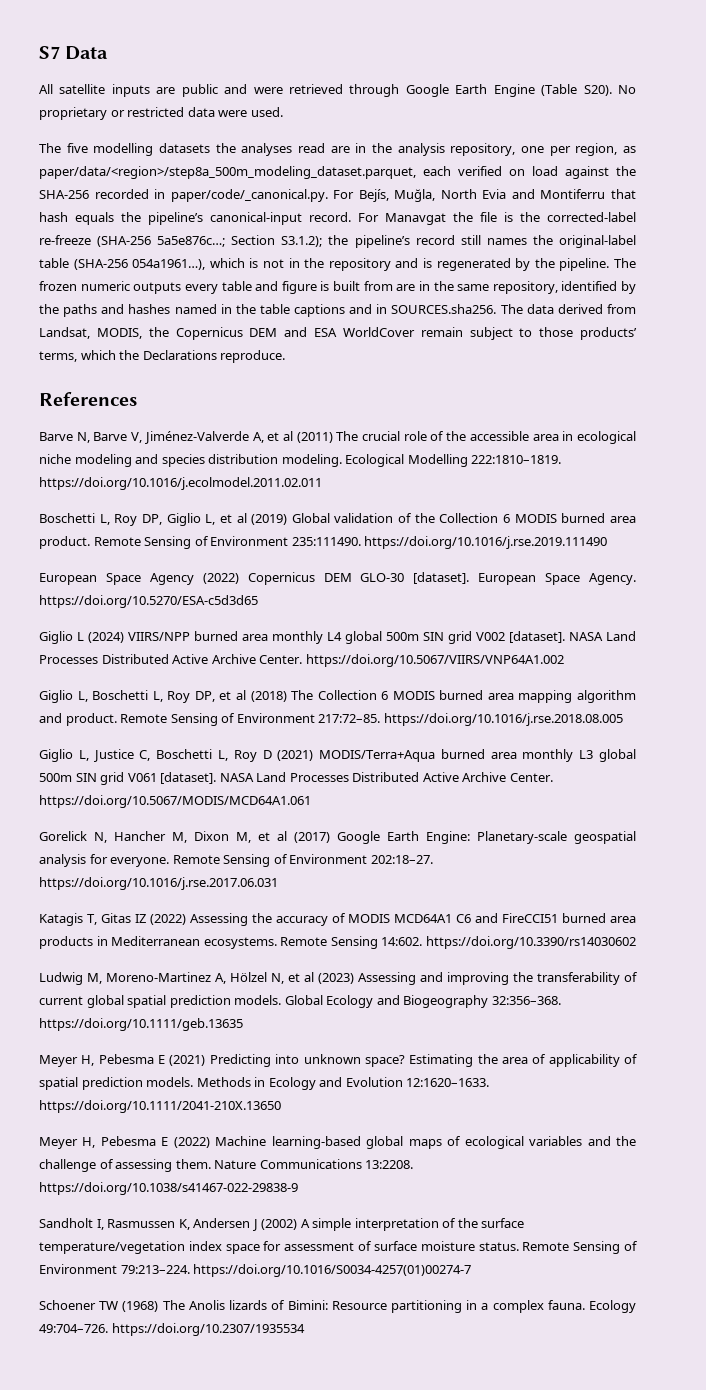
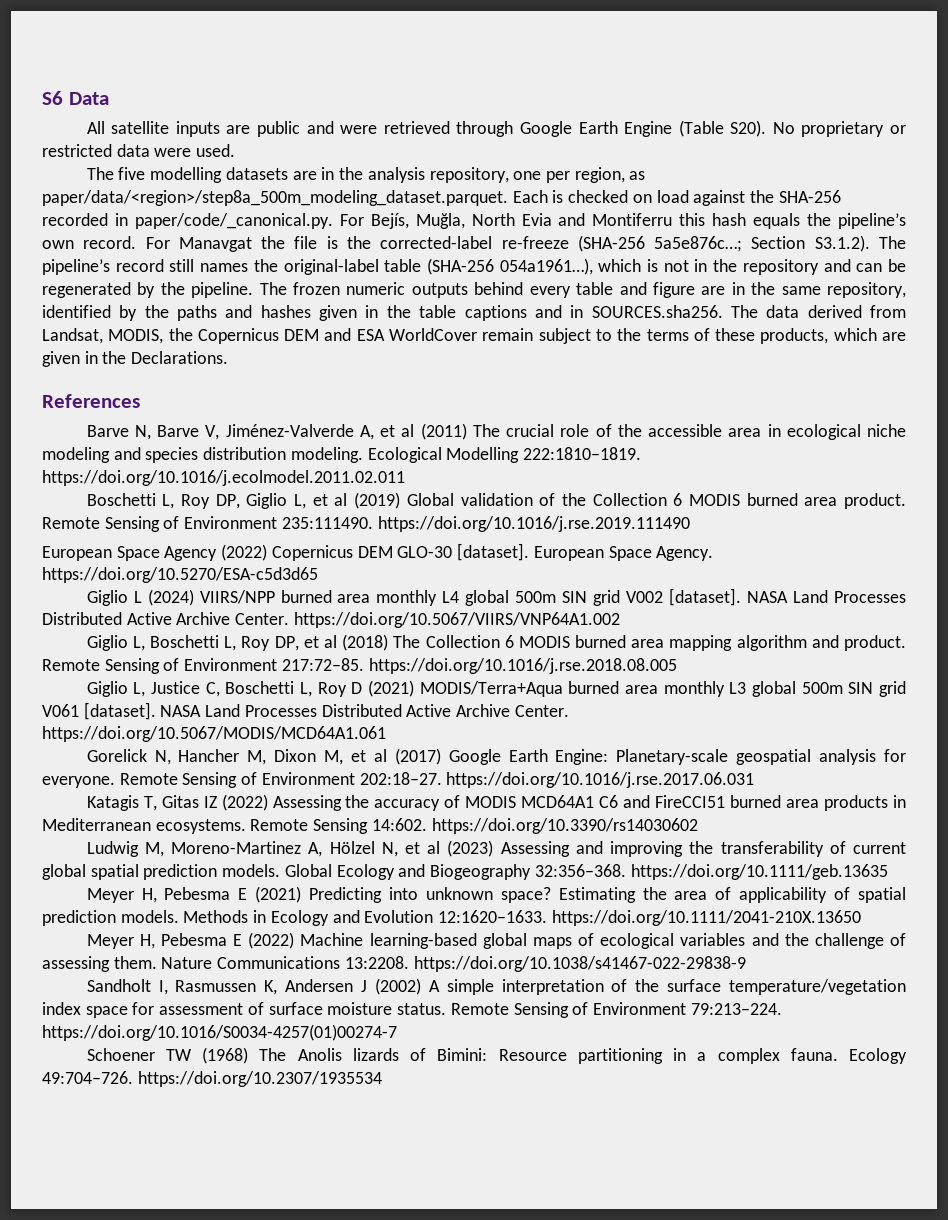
[39,46,60,59] S7 -> [42,91,63,105] S6
[215,143,325,156] the analyses read -> (288, 173) none
[39,166,502,179] paper/data/<region>/step8a_500m_modeling_dataset.parquet, each verified -> [42,190,629,206] paper/data/<region>/step8a_500m_modeling_dataset.parquet. Each is checked
[611,189,636,199] that -> [679,213,706,226] this
[210,212,302,225] canonical-input -> [42,240,74,249] own
[281,235,349,247] S3.1.2); the -> [814,235,907,252] S3.1.2). The
[423,258,433,268] is -> [856,259,907,272] can be
(182, 288) none -> [474,282,524,295] behind
[320,281,393,291] is built from -> (695, 290) none
[174,304,217,314] named -> [319,305,358,321] given
[539,327,637,340] [39,350,286,363] those products’ terms, which the Declarations reproduce. -> [617,328,906,344] [42,351,229,367] the terms of these products, which are given in the Declarations.

